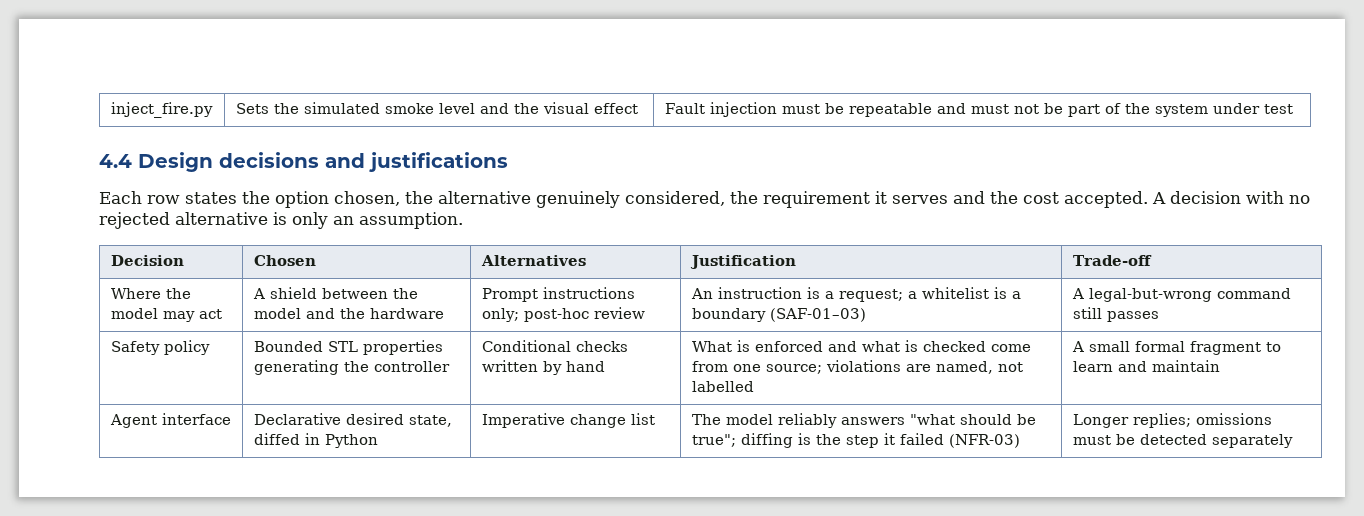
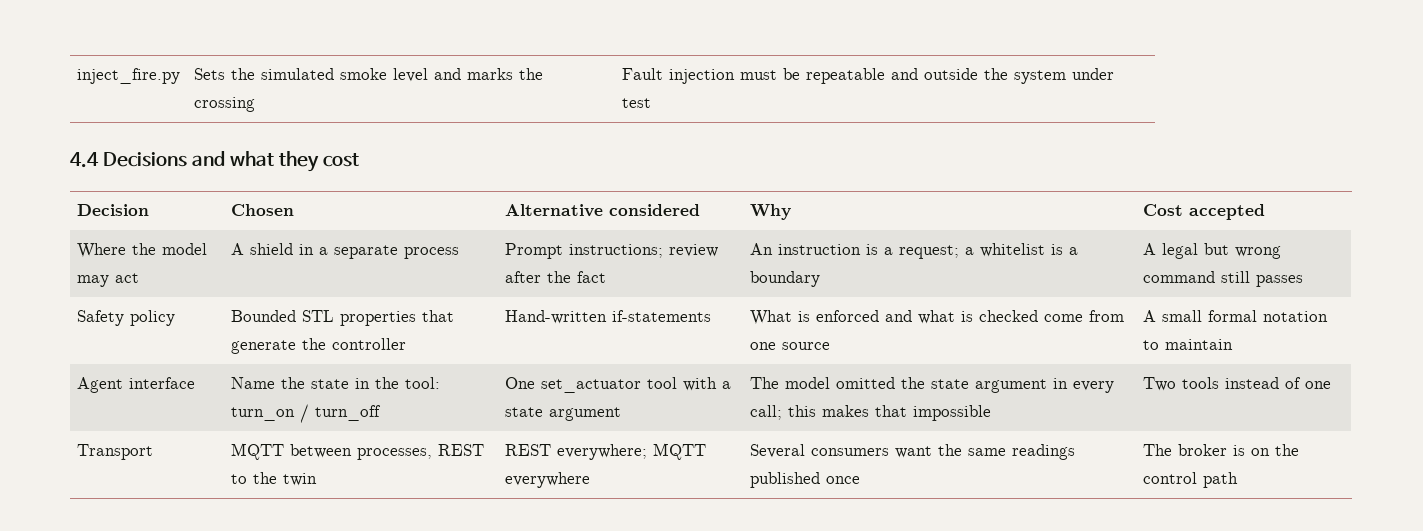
[513,102,638,114] the visual effect -> [466,68,543,80] [193,97,255,112] marks the crossing
[970,103,1121,117] must not be part of -> [923,68,978,80] outside
[138,152,508,172] [99,191,1310,208] [99,212,463,229] [110,255,184,266] [253,255,316,266] [480,255,586,266] [689,255,796,269] [1072,255,1152,266] Design decisions and justifications // Each row states the option chosen, the alternative genuinely considered, the requirement it serves and the cost accepted. A decision with no rejected alternative is only an assumption. // Decision | Chosen | Alternatives | Justification | Trade-off -> [102,151,359,172] [76,204,149,216] [230,204,294,216] [504,204,700,217] [749,204,791,220] [1142,204,1265,220] Decisions and what they cost // Decision | Chosen | Alternative considered | Why | Cost accepted
[321,288,418,299] [253,308,444,319] [481,287,635,302] [481,307,645,322] between the model and the hardware | Prompt instructions only; post-hoc review -> [298,244,459,259] [504,243,718,259] [504,271,606,283] in a separate process | Prompt instructions; review after the fact
[769,308,866,322] [1071,288,1212,302] (SAF-01–03) | A legal-but-wrong -> [1142,243,1281,259] | A legal but wrong
[253,360,339,375] generating -> [421,310,454,322] [230,340,296,354] that generate
[481,340,628,352] [481,360,605,375] Conditional checks written by hand -> [504,310,711,324] Hand-written if-statements
[765,360,1023,374] [691,381,754,392] source; violations are named, not labelled -> [781,342,830,350] source
[1189,341,1281,355] [1072,361,1147,372] fragment to learn and -> [1262,311,1328,322] [1142,340,1159,350] notation to
[253,413,452,427] [253,433,378,448] [481,413,655,428] [691,413,1036,428] [691,433,1020,448] [1072,413,1272,428] [1072,434,1293,448] Declarative desired state, diffed in Python | Imperative change list | The model reliably answers "what should be true"; diffing is the step it failed (NFR-03) | Longer replies; omissions must be detected separately -> [230,377,440,389] [230,404,381,423] [504,377,731,393] [504,407,621,421] [749,377,1114,393] [749,405,991,421] [1142,377,1331,391] [76,444,153,460] [230,443,484,460] [230,472,317,486] [504,443,706,460] [504,472,590,488] [749,444,1075,460] [749,472,860,488] [1142,444,1299,456] [1142,472,1238,488] Name the state in the tool: turn_on / turn_off | One set_actuator tool with a state argument | The model omitted the state argument in every call; this makes that impossible | Two tools instead of one // Transport | MQTT between processes, REST to the twin | REST everywhere; MQTT everywhere | Several consumers want the same readings published once | The broker is on the control path

